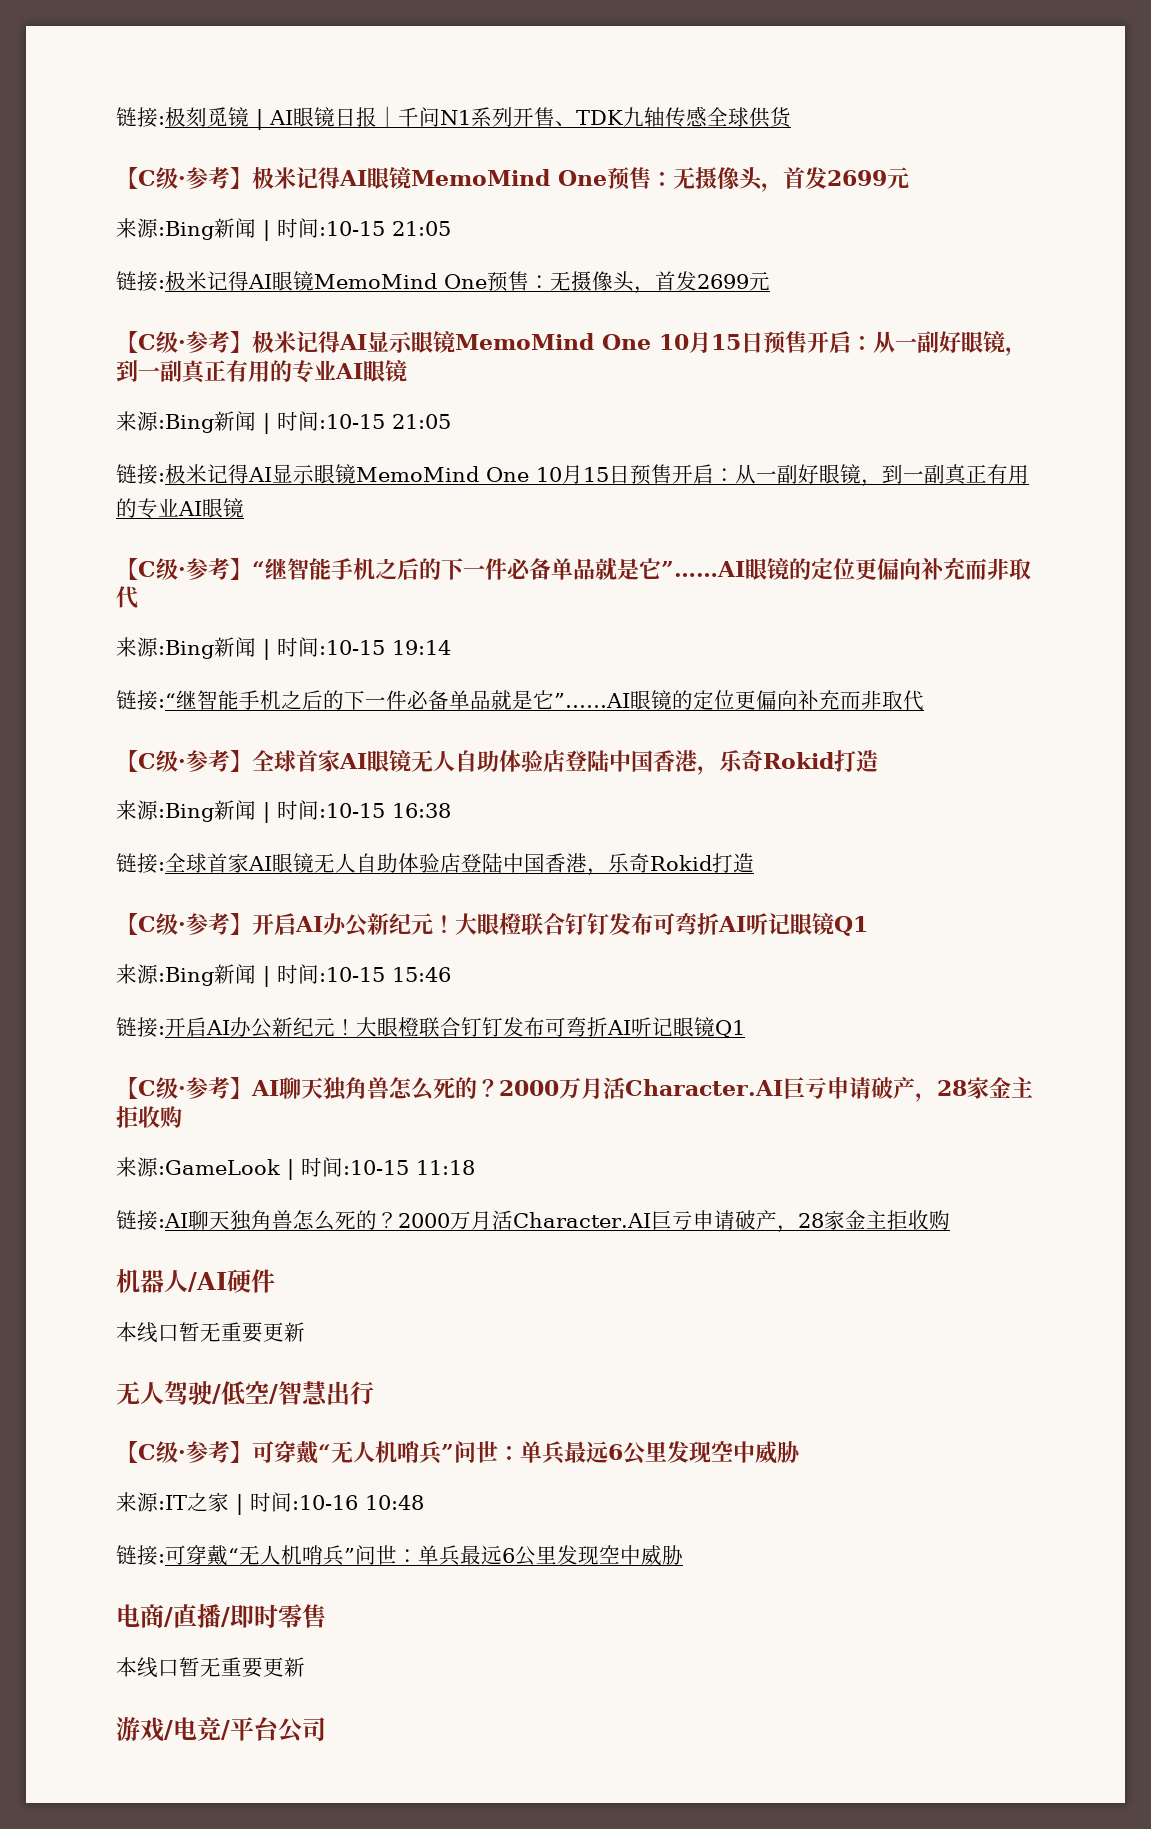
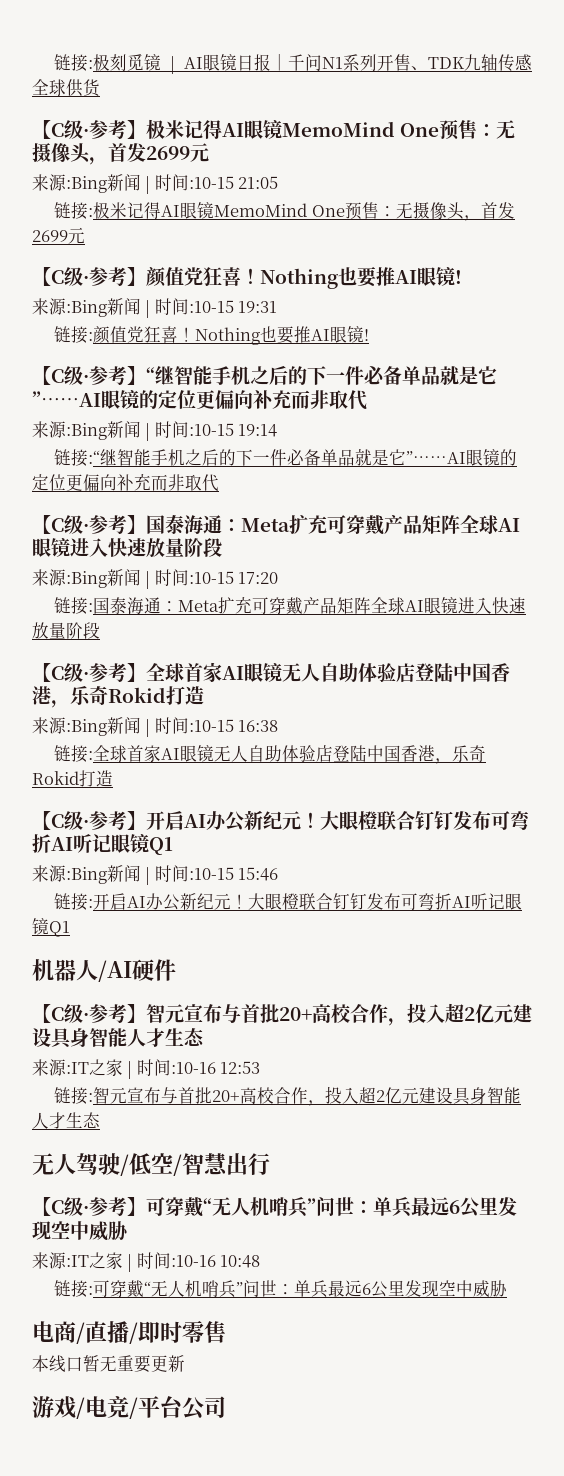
[252,331,1027,356] [116,360,407,384] [116,411,451,434] [116,464,1029,487] [116,498,244,519] 极米记得AI显示眼镜MemoMind One 10月15日预售开启：从一副好眼镜，到一副真正有用的专业AI眼镜 // 来源:Bing新闻 | 时间:10-15 21:05 // 链接:极米记得AI显示眼镜MemoMind One 10月15日预售开启：从一副好眼镜，到一副真正有用的专业AI眼镜 -> [146,267,462,289] [32,298,278,318] [54,325,370,345] 颜值党狂喜！Nothing也要推AI眼镜! // 来源:Bing新闻 | 时间:10-15 19:31 // 链接:颜值党狂喜！Nothing也要推AI眼镜!
(924, 700) none -> [32,514,520,535] [32,538,222,558] [32,569,279,589] [54,596,527,615] [32,622,100,639] // 【C级·参考】国泰海通：Meta扩充可穿戴产品矩阵全球AI眼镜进入快速放量阶段 // 来源:Bing新闻 | 时间:10-15 17:20 // 链接:国泰海通：Meta扩充可穿戴产品矩阵全球AI眼镜进入快速放量阶段
[116,1077,1033,1102] [116,1106,182,1128] [116,1157,475,1180] [116,1210,950,1233] [116,1269,275,1293] [116,1322,305,1343] // 【C级·参考】AI聊天独角兽怎么死的？2000万月活Character.AI巨亏申请破产，28家金主拒收购 // 来源:GameLook | 时间:10-15 11:18 // 链接:AI聊天独角兽怎么死的？2000万月活Character.AI巨亏申请破产，28家金主拒收购 // 机器人/AI硬件 // 本线口暂无重要更新 -> [32,959,176,982] [32,1003,532,1026] [32,1028,205,1049] [32,1059,261,1079] [54,1086,522,1106] [32,1112,100,1129] // 机器人/AI硬件 // 【C级·参考】智元宣布与首批20+高校合作，投入超2亿元建设具身智能人才生态 // 来源:IT之家 | 时间:10-16 12:53 // 链接:智元宣布与首批20+高校合作，投入超2亿元建设具身智能人才生态

